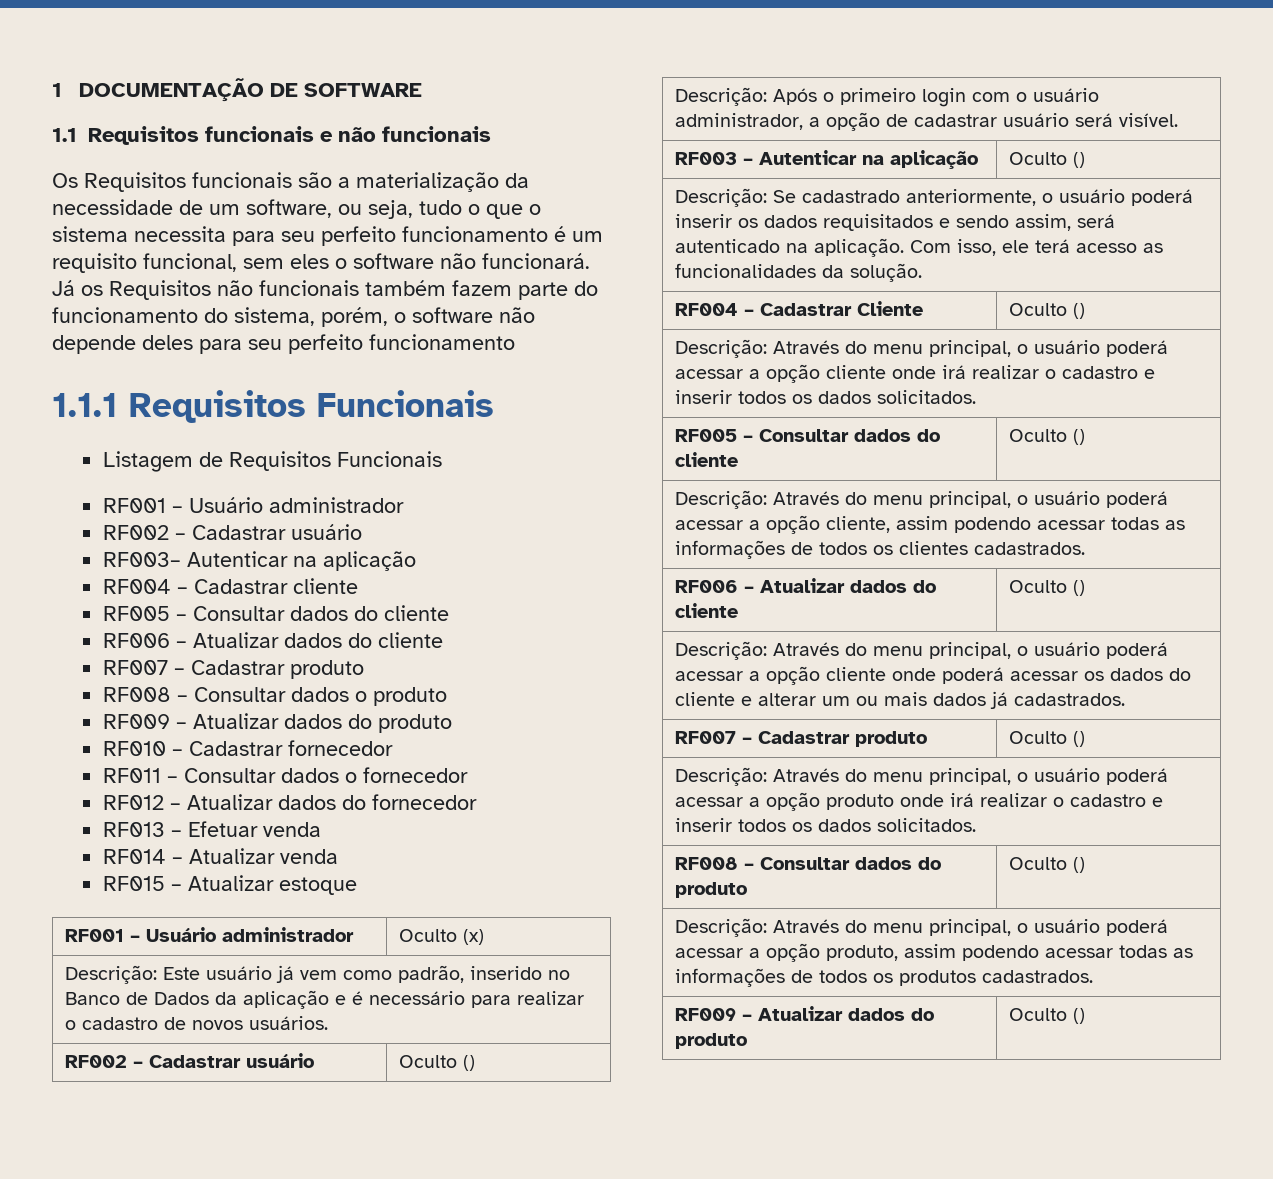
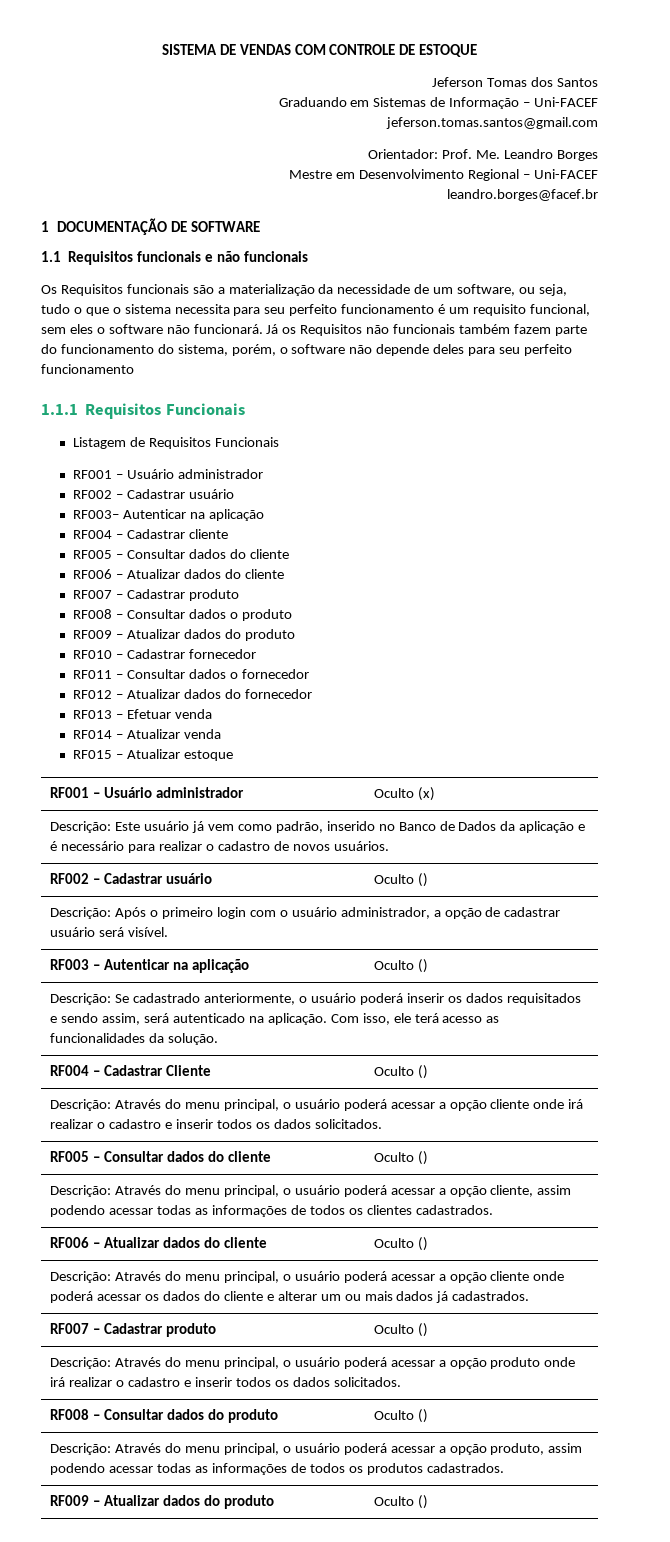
(52, 90) none -> [161,44,478,57] [432,77,598,87] [278,97,599,109] [386,117,598,129] [368,149,598,161] [289,169,599,181] [447,189,598,201] SISTEMA DE VENDAS COM CONTROLE DE ESTOQUE // Jeferson Tomas dos Santos // Graduando em Sistemas de Informação – Uni-FACEF // jeferson.tomas.santos@gmail.com // Orientador: Prof. Me. Leandro Borges // Mestre em Desenvolvimento Regional – Uni-FACEF // leandro.borges@facef.br //

